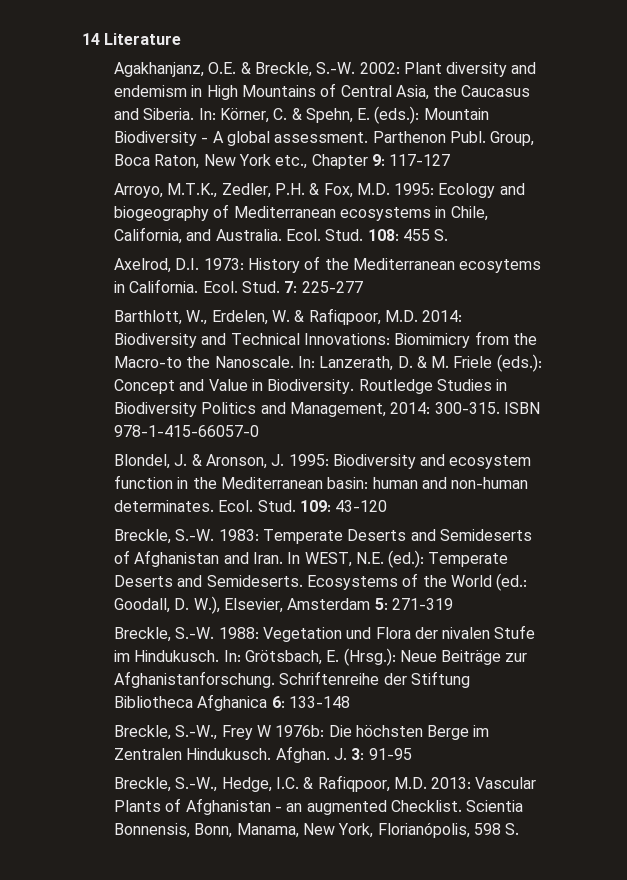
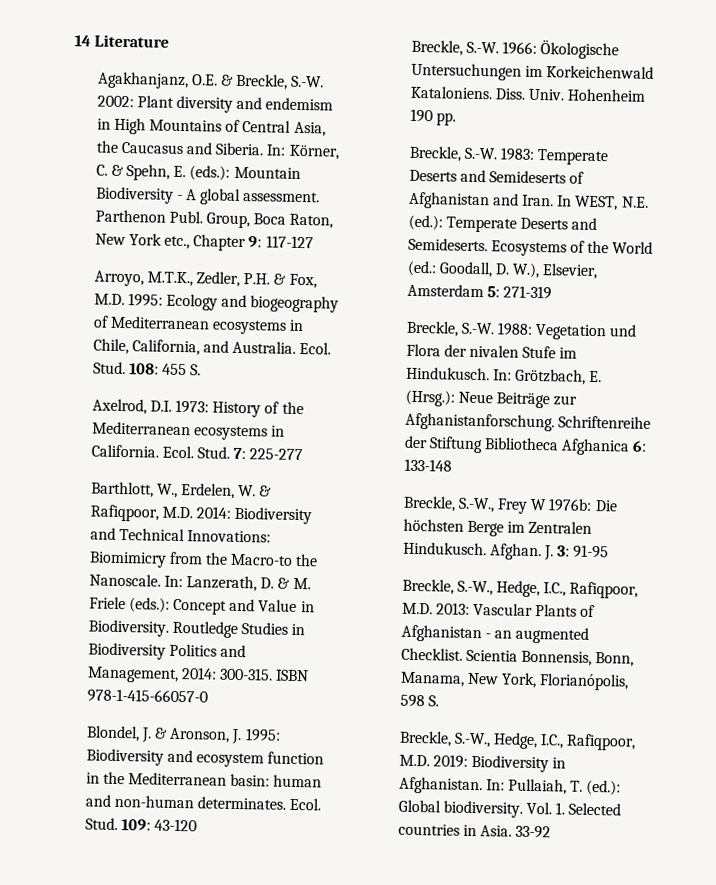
[459,259,542,273] ecosytems -> [193,425,268,441] ecosystems
(388, 506) none -> [410,39,620,60] [410,62,654,81] [409,85,647,102] [409,108,456,126] // Breckle, S.-W. 1966: Ökologische Untersuchungen im Korkeichenwald Kataloniens. Diss. Univ. Hohenheim 190 pp.
[244,650,322,665] Grötsbach, -> [514,368,586,385] Grötzbach,
[275,777,314,789] I.C. & -> [543,582,567,597] I.C.,
(520, 829) none -> [398,730,637,751] [398,754,567,773] [398,776,622,796] [397,799,622,818] [397,823,552,839] // Breckle, S.-W., Hedge, I.C., Rafiqpoor, M.D. 2019: Biodiversity in Afghanistan. In: Pullaiah, T. (ed.): Global biodiversity. Vol. 1. Selected countries in Asia. 33-92

